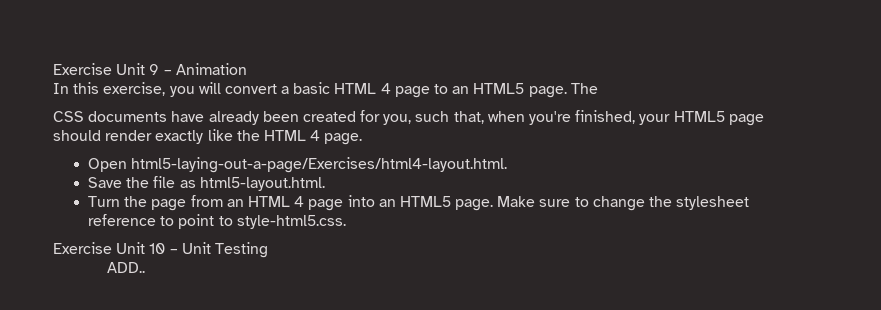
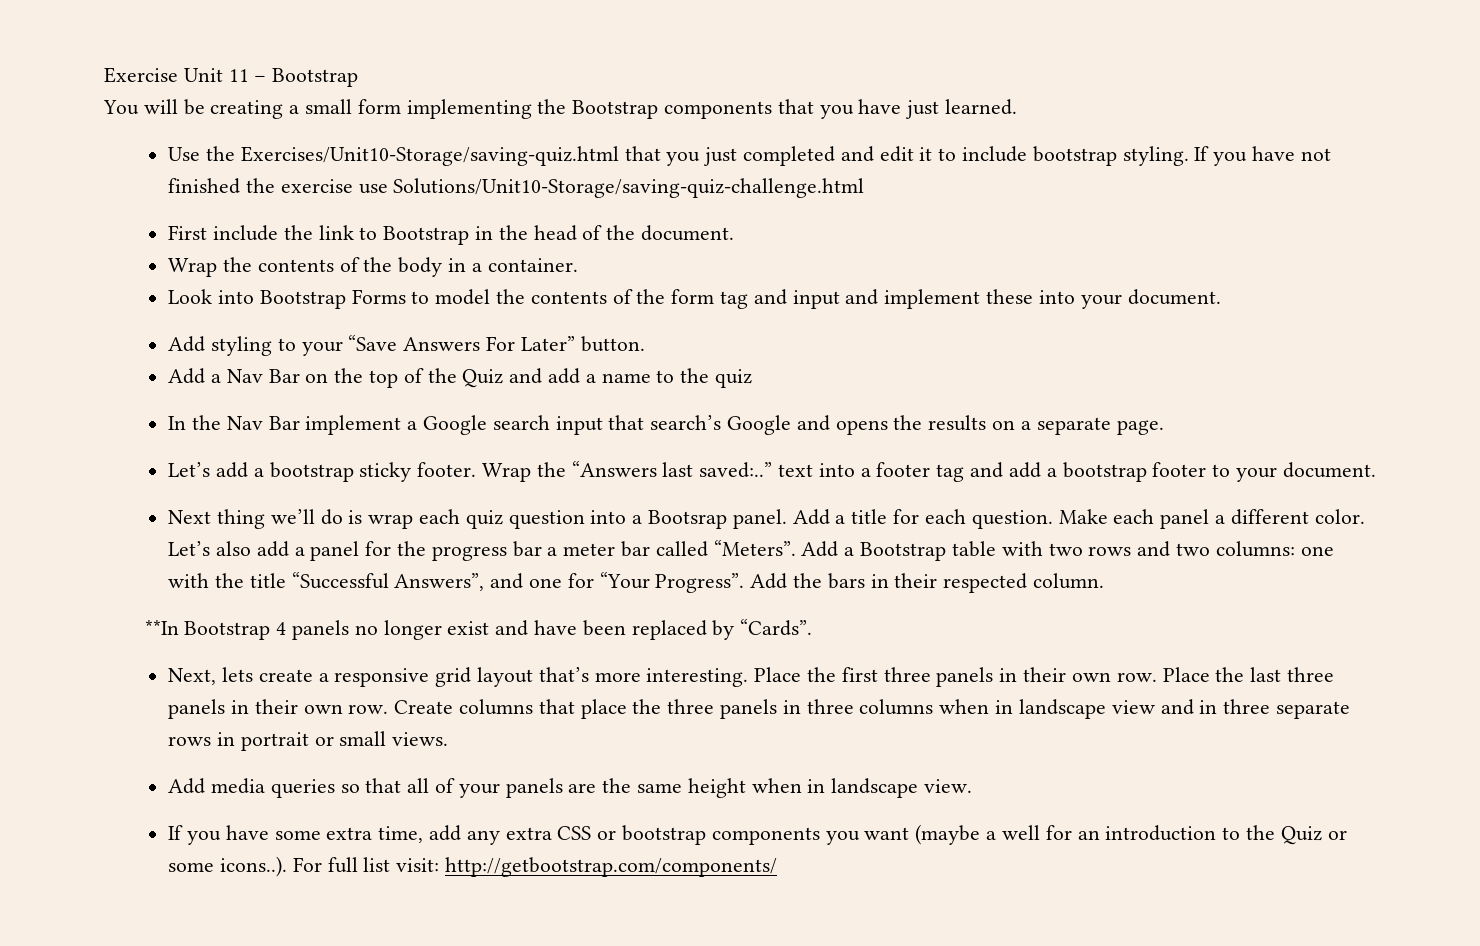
[53,63,247,75] [53,82,598,98] [53,110,764,126] [53,129,363,145] [88,157,508,173] [88,176,325,191] [88,195,750,211] [88,214,346,229] [53,242,268,258] [107,262,146,273] Exercise Unit 9 – Animation // In this exercise, you will convert a basic HTML 4 page to an HTML5 page. The // CSS documents have already been created for you, such that, when you're finished, your HTML5 page should render exactly like the HTML 4 page. // Open html5-laying-out-a-page/Exercises/html4-layout.html. // Save the file as html5-layout.html. // Turn the page from an HTML 4 page into an HTML5 page. Make sure to change the stylesheet reference to point to style-html5.css. // Exercise Unit 10 – Unit Testing // ADD.. -> [104,67,359,87] [103,99,1018,119] [168,146,1331,166] [168,178,865,198] [168,225,735,245] [168,257,578,277] [168,289,1221,309] [168,335,645,356] [168,368,753,388] [168,415,1164,435] [168,461,1376,482] [168,509,1365,529] [168,540,1334,561] [168,572,1105,593] [144,619,813,640] [168,667,1334,687] [168,699,1350,719] [168,731,449,751] [168,778,973,798] [168,824,1347,845] [168,856,778,877] Exercise Unit 11 – Bootstrap // You will be creating a small form implementing the Bootstrap components that you have just learned. // Use the Exercises/Unit10-Storage/saving-quiz.html that you just completed and edit it to include bootstrap styling. If you have not finished the exercise use Solutions/Unit10-Storage/saving-quiz-challenge.html // First include the link to Bootstrap in the head of the document. // Wrap the contents of the body in a container. // Look into Bootstrap Forms to model the contents of the form tag and input and implement these into your document. // Add styling to your “Save Answers For Later” button. // Add a Nav Bar on the top of the Quiz and add a name to the quiz // In the Nav Bar implement a Google search input that search’s Google and opens the results on a separate page. // Let’s add a bootstrap sticky footer. Wrap the “Answers last saved:..” text into a footer tag and add a bootstrap footer to your document. // Next thing we’ll do is wrap each quiz question into a Bootsrap panel. Add a title for each question. Make each panel a different color. Let’s also add a panel for the progress bar a meter bar called “Meters”. Add a Bootstrap table with two rows and two columns: one with the title “Successful Answers”, and one for “Your Progress”. Add the bars in their respected column. // **In Bootstrap 4 panels no longer exist and have been replaced by “Cards”. // Next, lets create a responsive grid layout that’s more interesting. Place the first three panels in their own row. Place the last three panels in their own row. Create columns that place the three panels in three columns when in landscape view and in three separate rows in portrait or small views. // Add media queries so that all of your panels are the same height when in landscape view. // If you have some extra time, add any extra CSS or bootstrap components you want (maybe a well for an introduction to the Quiz or some icons..). For full list visit: http://getbootstrap.com/components/

